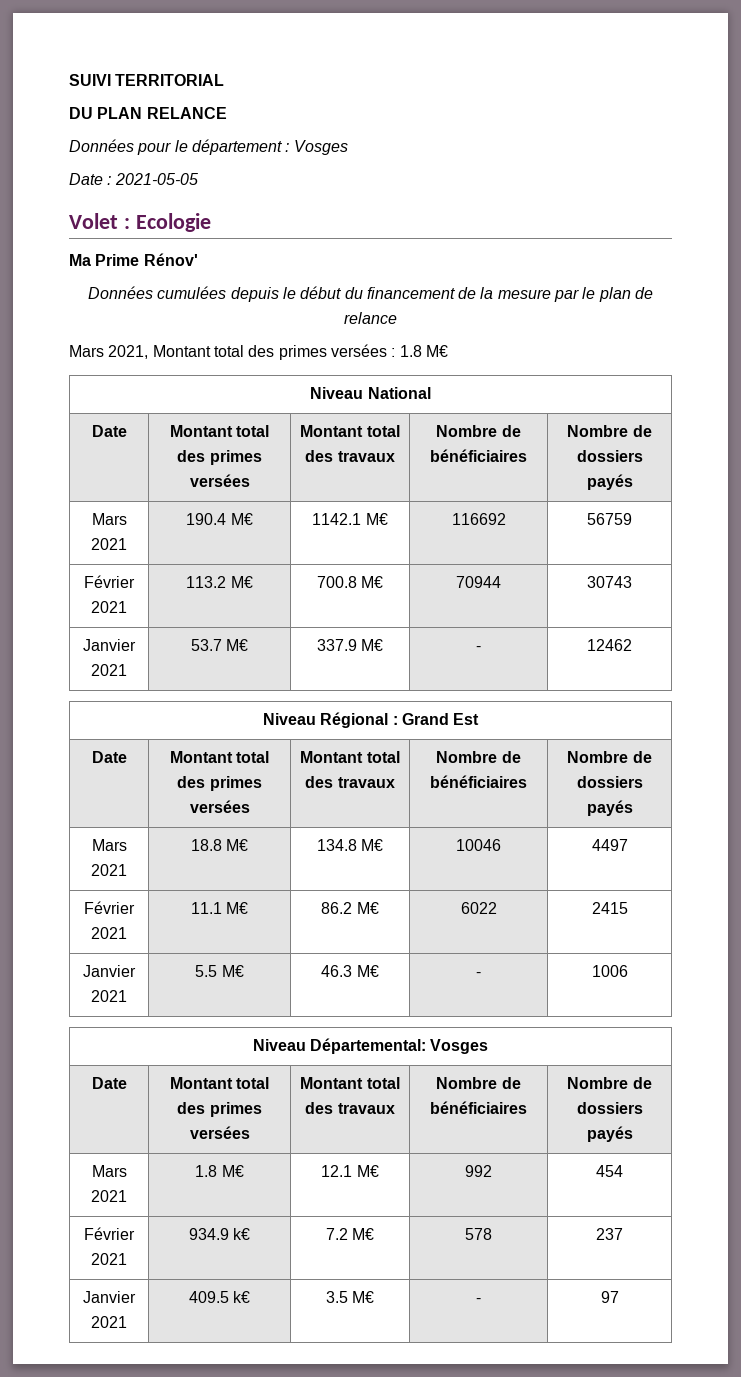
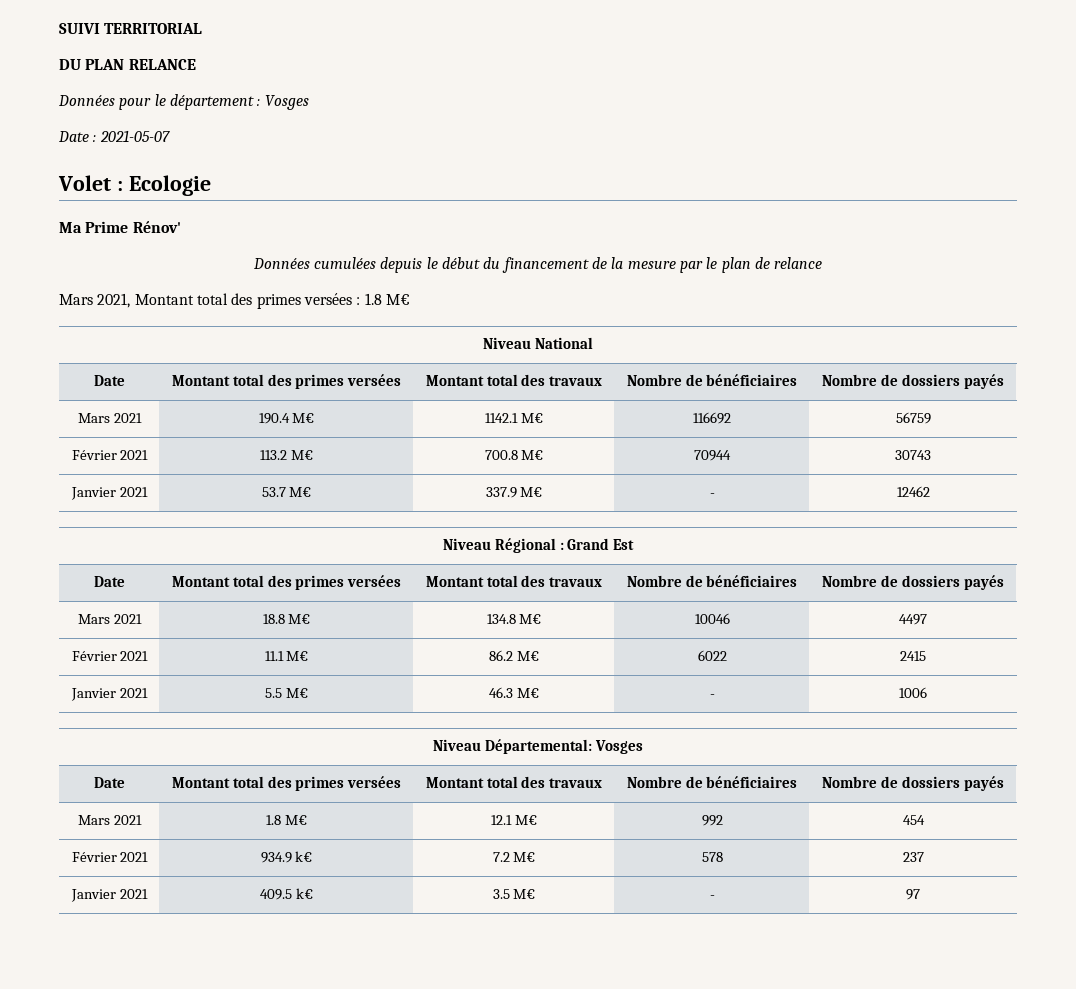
[114,173,198,185] 2021-05-05 -> [99,130,170,142] 2021-05-07

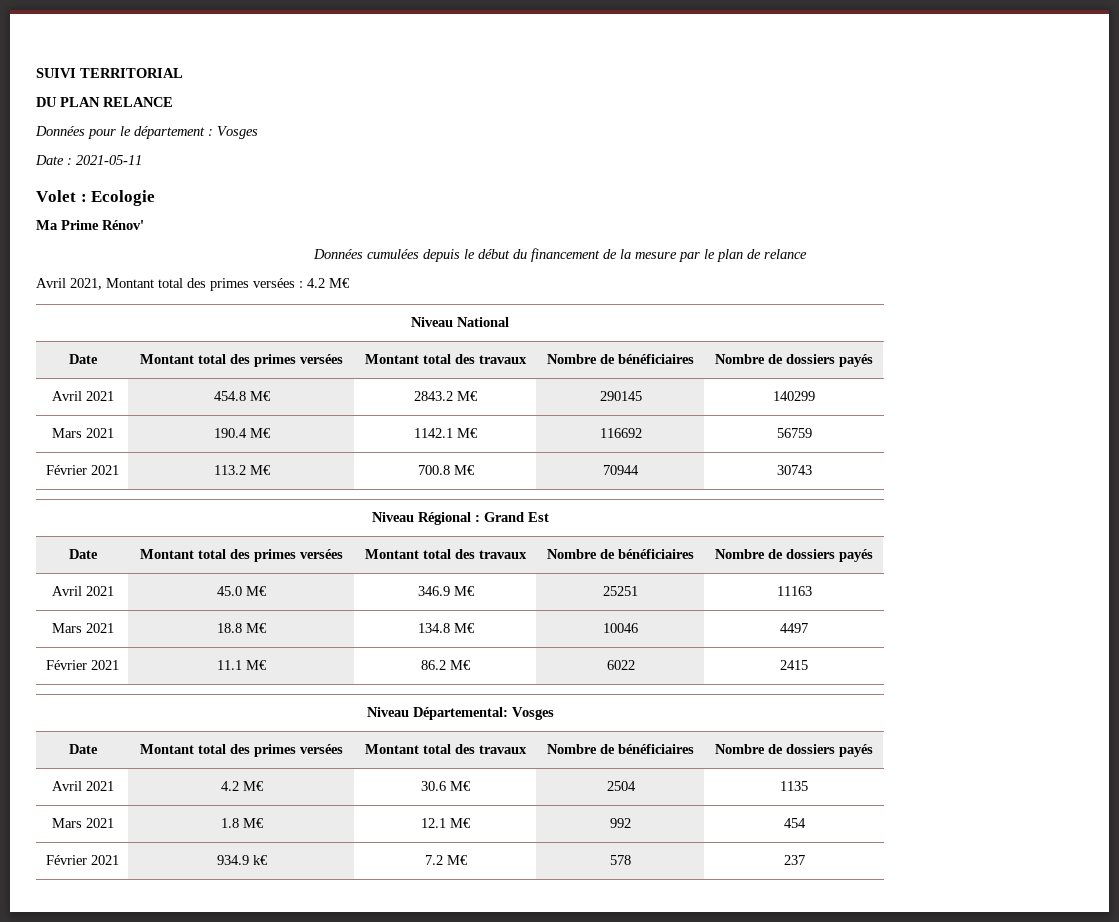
[99,130,170,142] 2021-05-07 -> [76,155,142,165] 2021-05-11
[59,294,93,305] Mars -> [36,278,66,288] Avril
[364,293,382,305] 1.8 -> [307,278,325,288] 4.2
(1004, 381) none -> [51,391,114,401] [213,391,271,401] [414,391,478,401] [599,391,642,401] [773,391,815,401] // Avril 2021 | 454.8 M€ | 2843.2 M€ | 290145 | 140299
[71,487,148,500] [261,487,312,497] [485,487,543,498] [709,493,715,497] [896,486,930,497] // Janvier 2021 | 53.7 M€ | 337.9 M€ | - | 12462 -> (812, 470) none
(1004, 582) none -> [51,586,114,596] [217,586,267,596] [417,586,475,596] [603,586,638,596] [776,586,812,596] // Avril 2021 | 45.0 M€ | 346.9 M€ | 25251 | 11163
[71,688,148,701] [265,688,308,698] [489,687,539,698] [709,694,715,698] [899,687,927,698] // Janvier 2021 | 5.5 M€ | 46.3 M€ | - | 1006 -> (808, 665) none
(1004, 783) none -> [51,781,114,791] [220,781,264,791] [421,781,471,791] [606,781,636,791] [780,781,808,791] // Avril 2021 | 4.2 M€ | 30.6 M€ | 2504 | 1135
[71,889,148,902] [260,888,313,900] [492,889,536,899] [709,895,715,899] [906,889,920,900] // Janvier 2021 | 409.5 k€ | 3.5 M€ | - | 97 -> (805, 860) none

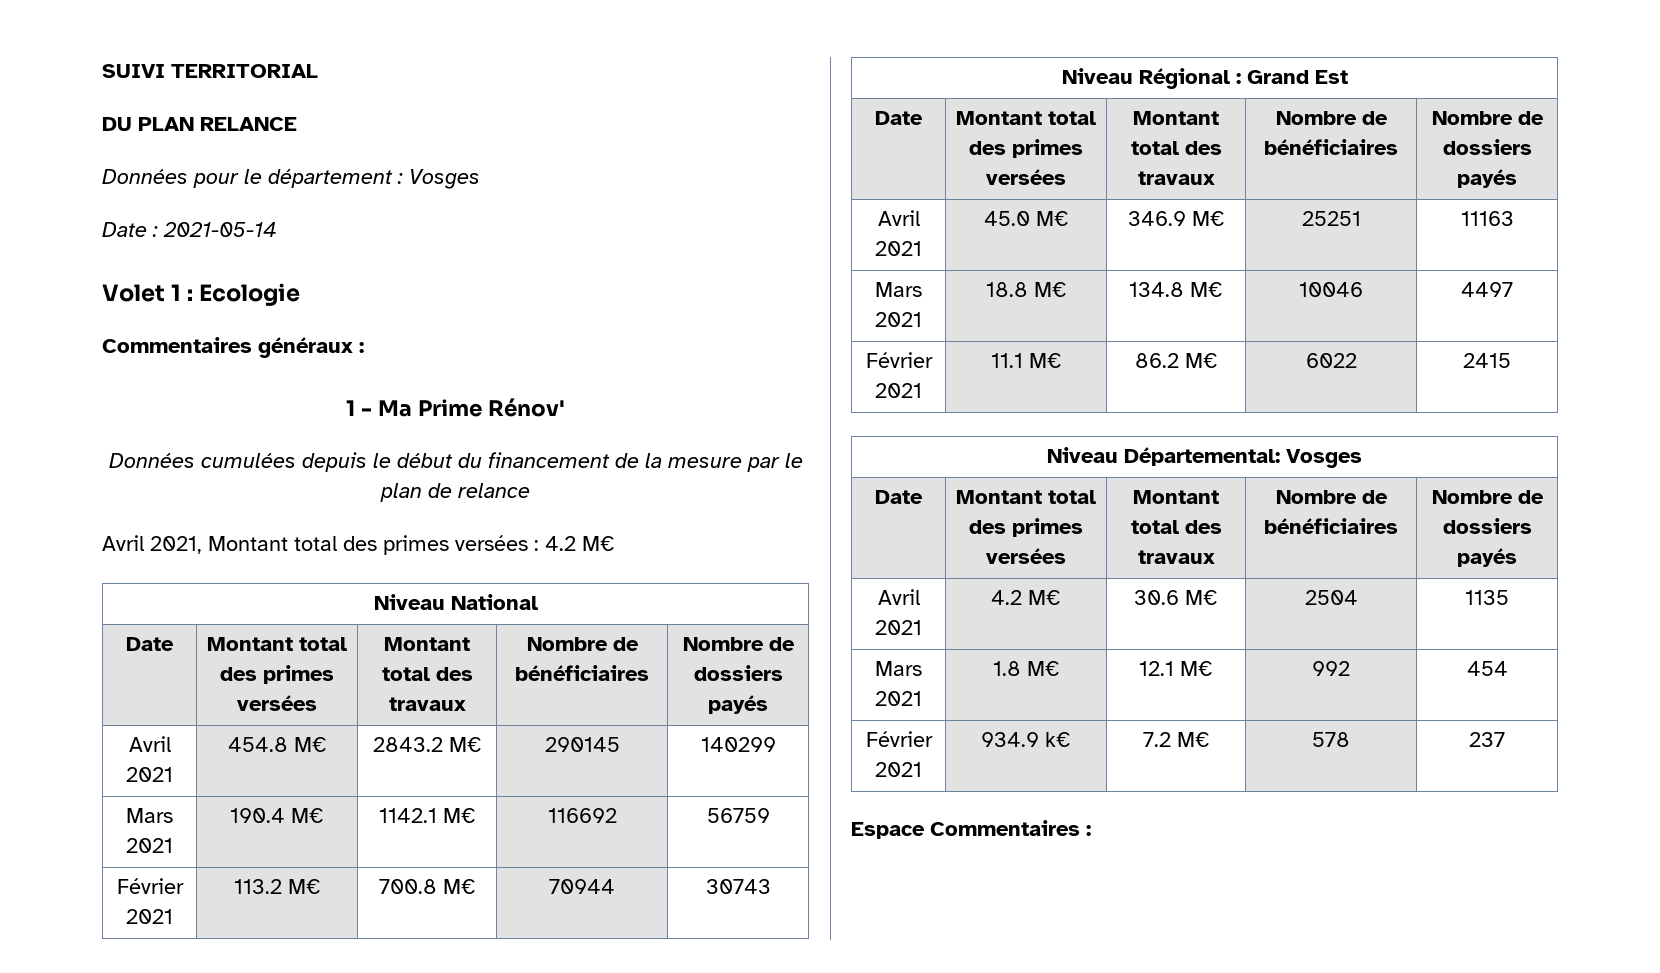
[76,155,142,165] 2021-05-11 -> [163,222,277,237] 2021-05-14
(76, 196) none -> [171,284,182,301] 1
(156, 198) none -> [102,337,364,358] [346,400,373,416] Commentaires généraux : // 1 -
(805, 860) none -> [851,820,1091,839] // Espace Commentaires :

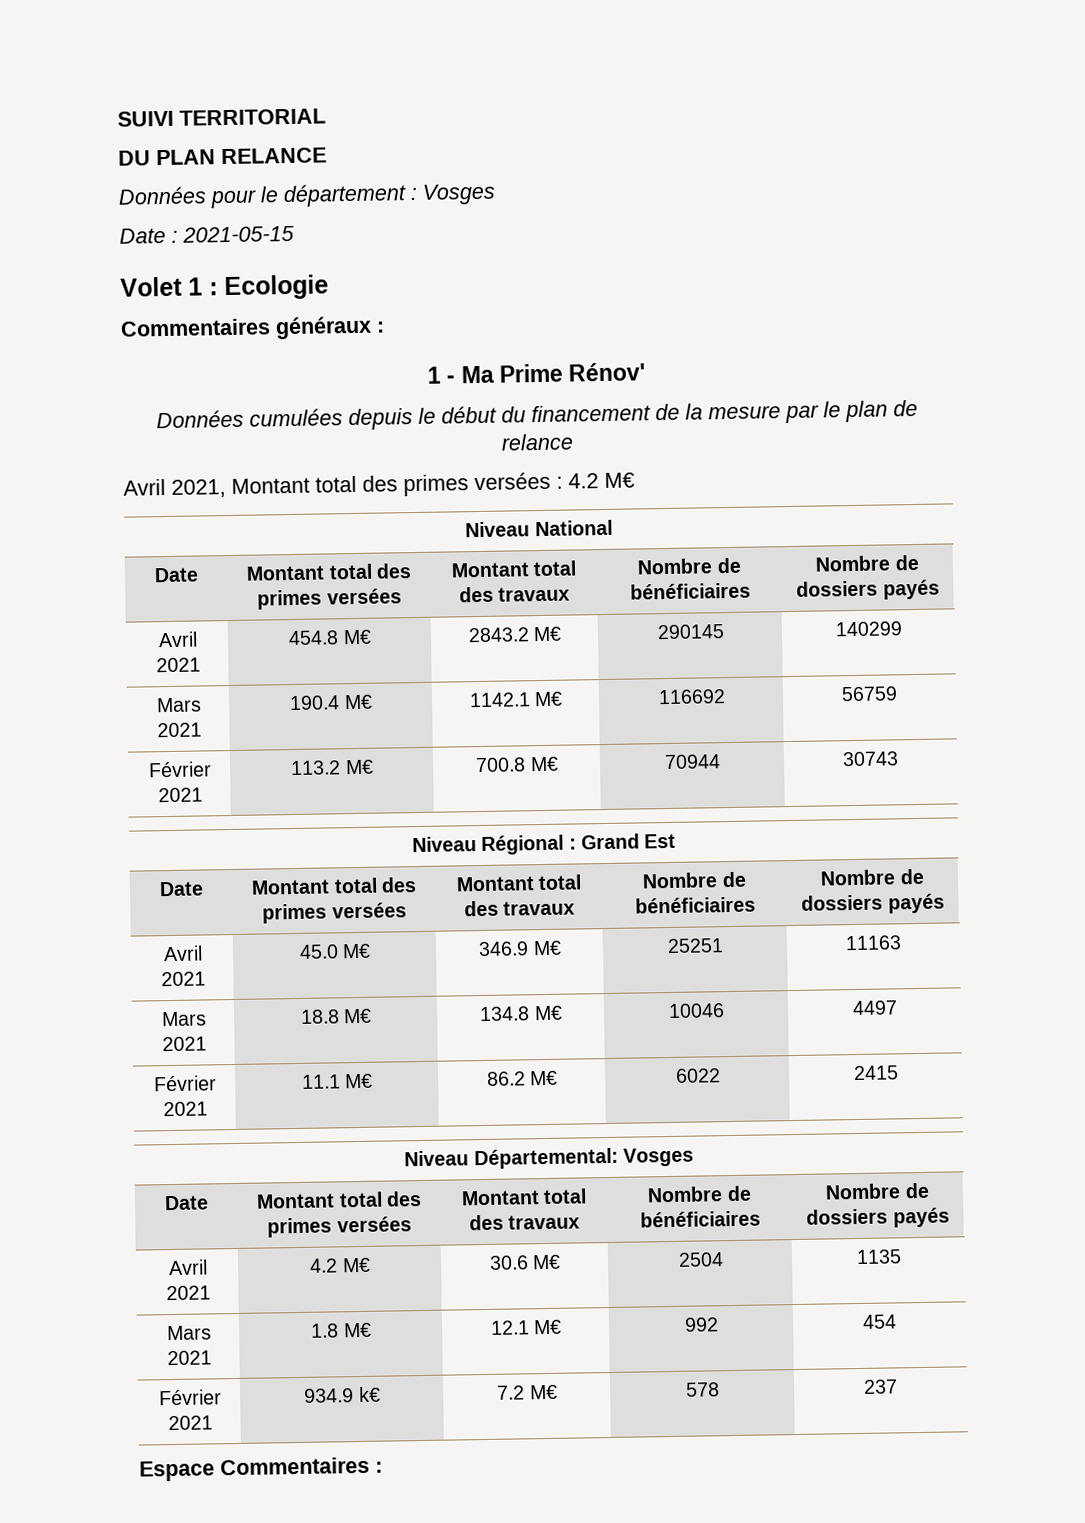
[163,222,277,237] 2021-05-14 -> [182,225,295,243] 2021-05-15

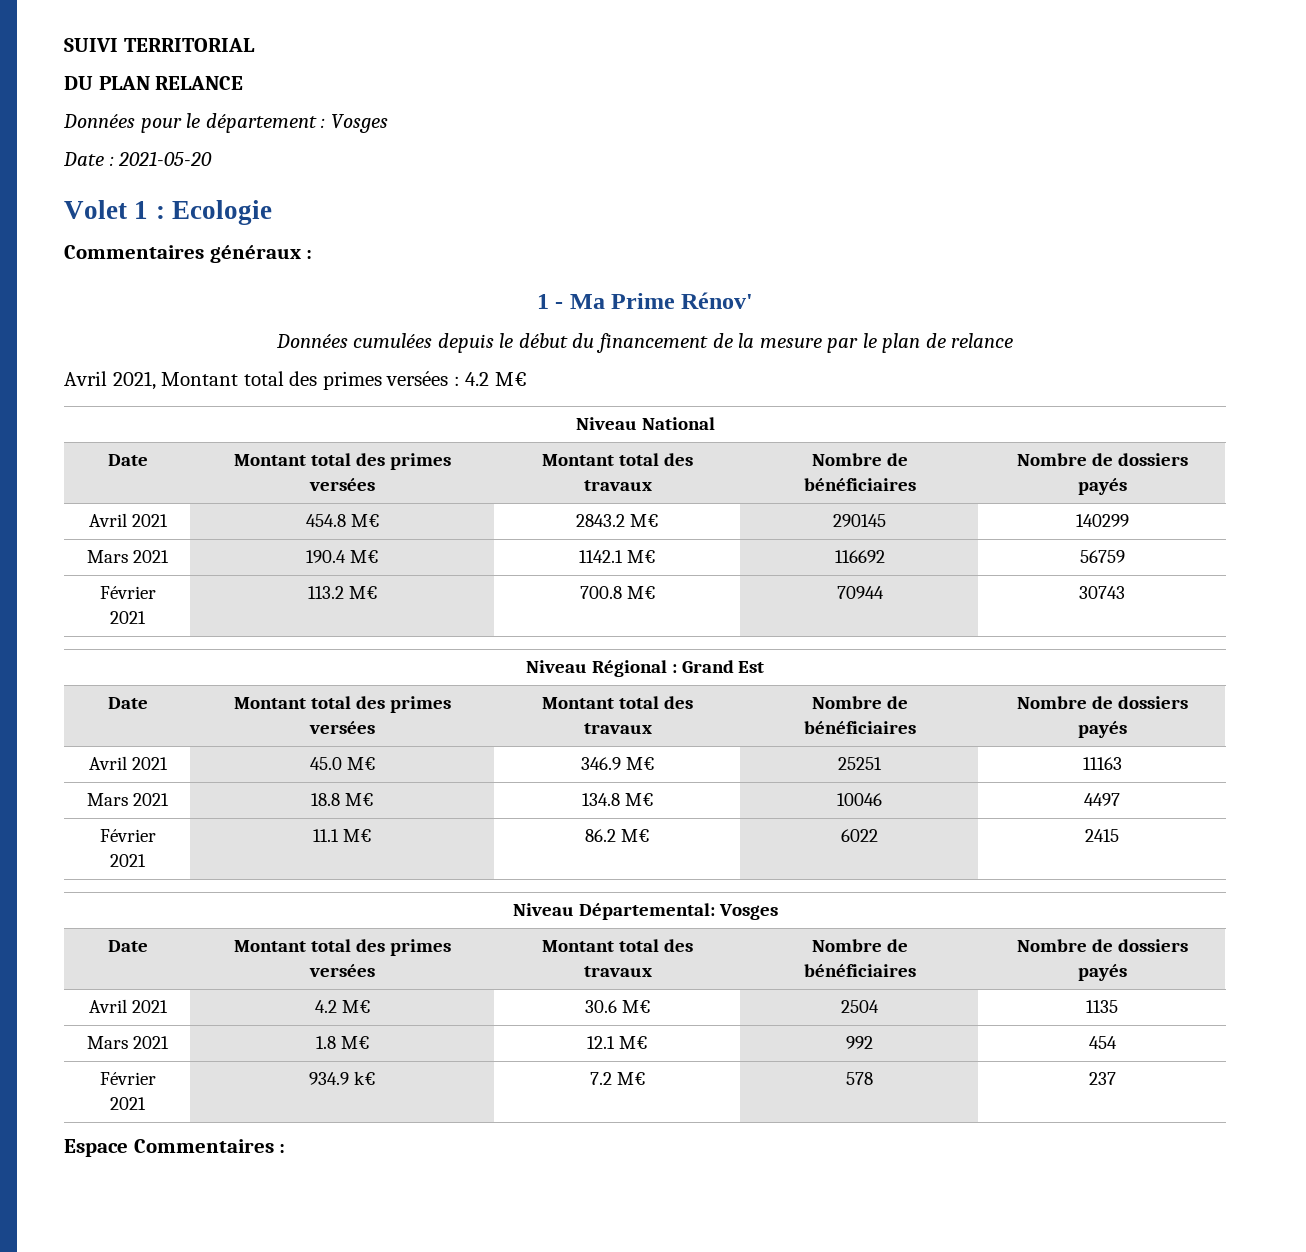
[182,225,295,243] 2021-05-15 -> [118,151,213,166] 2021-05-20

